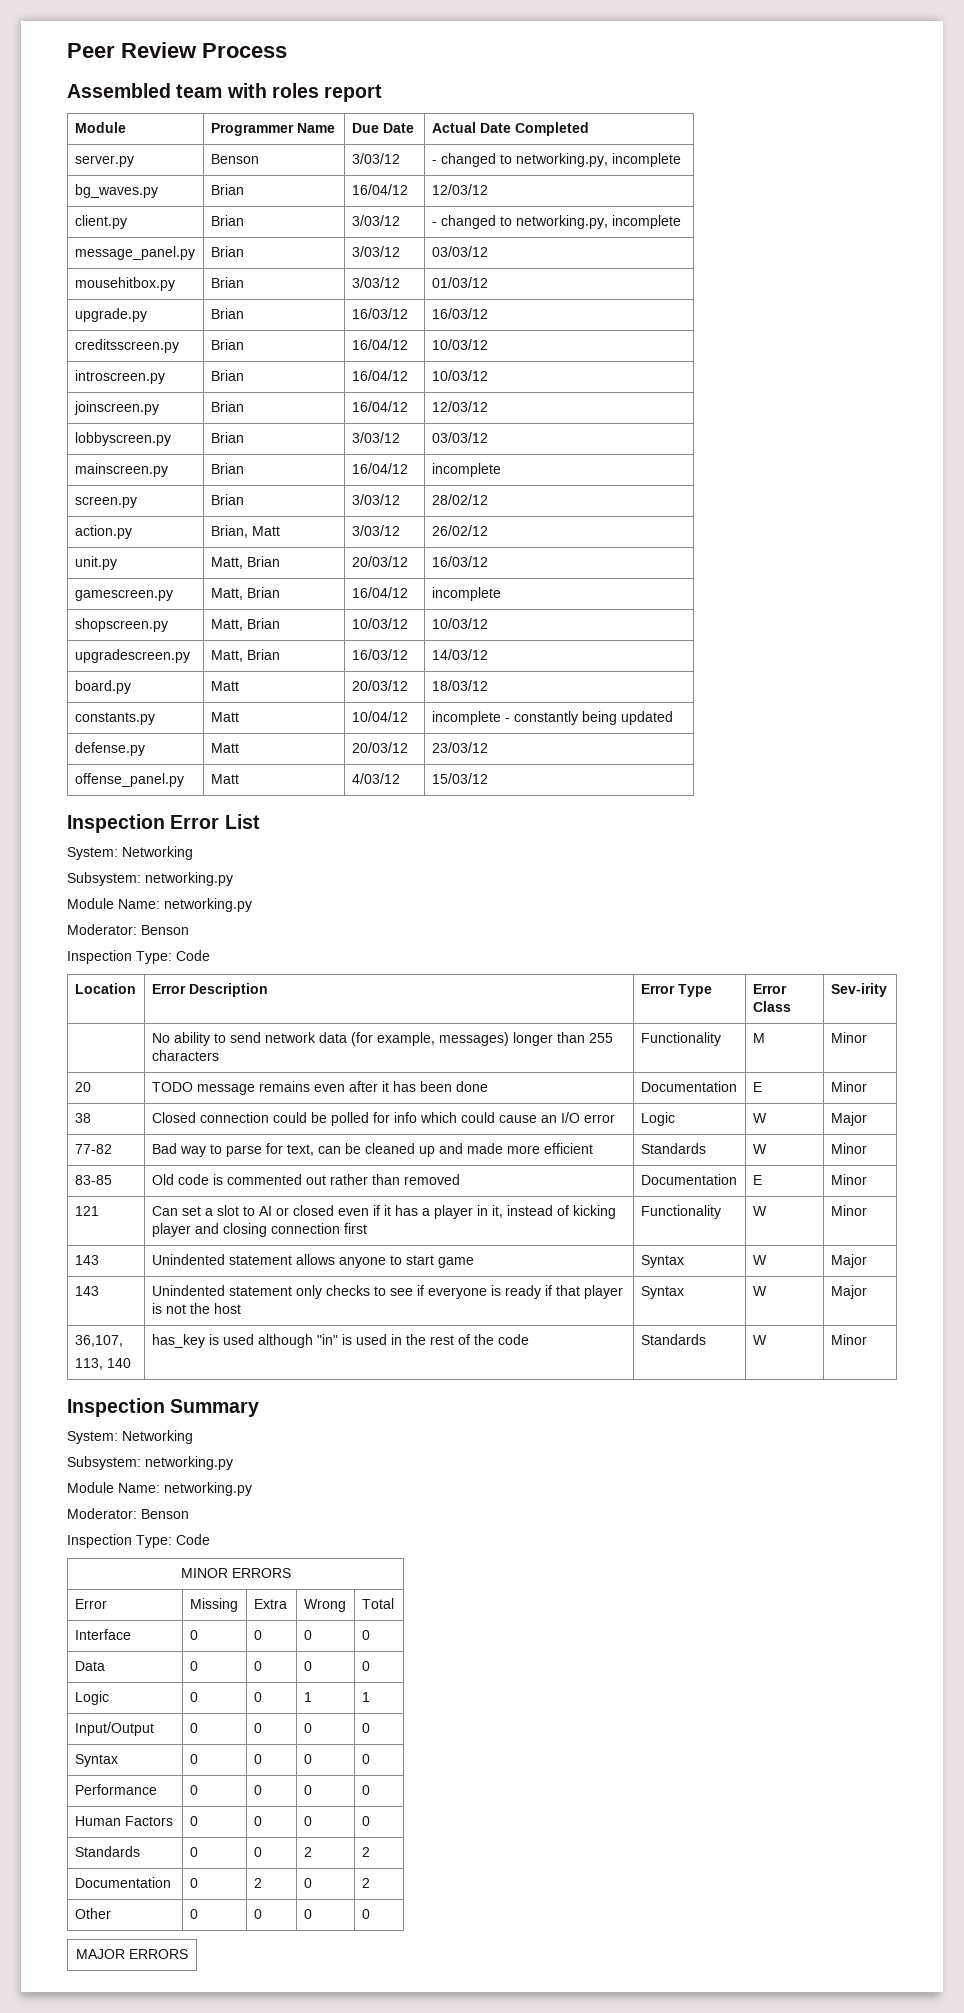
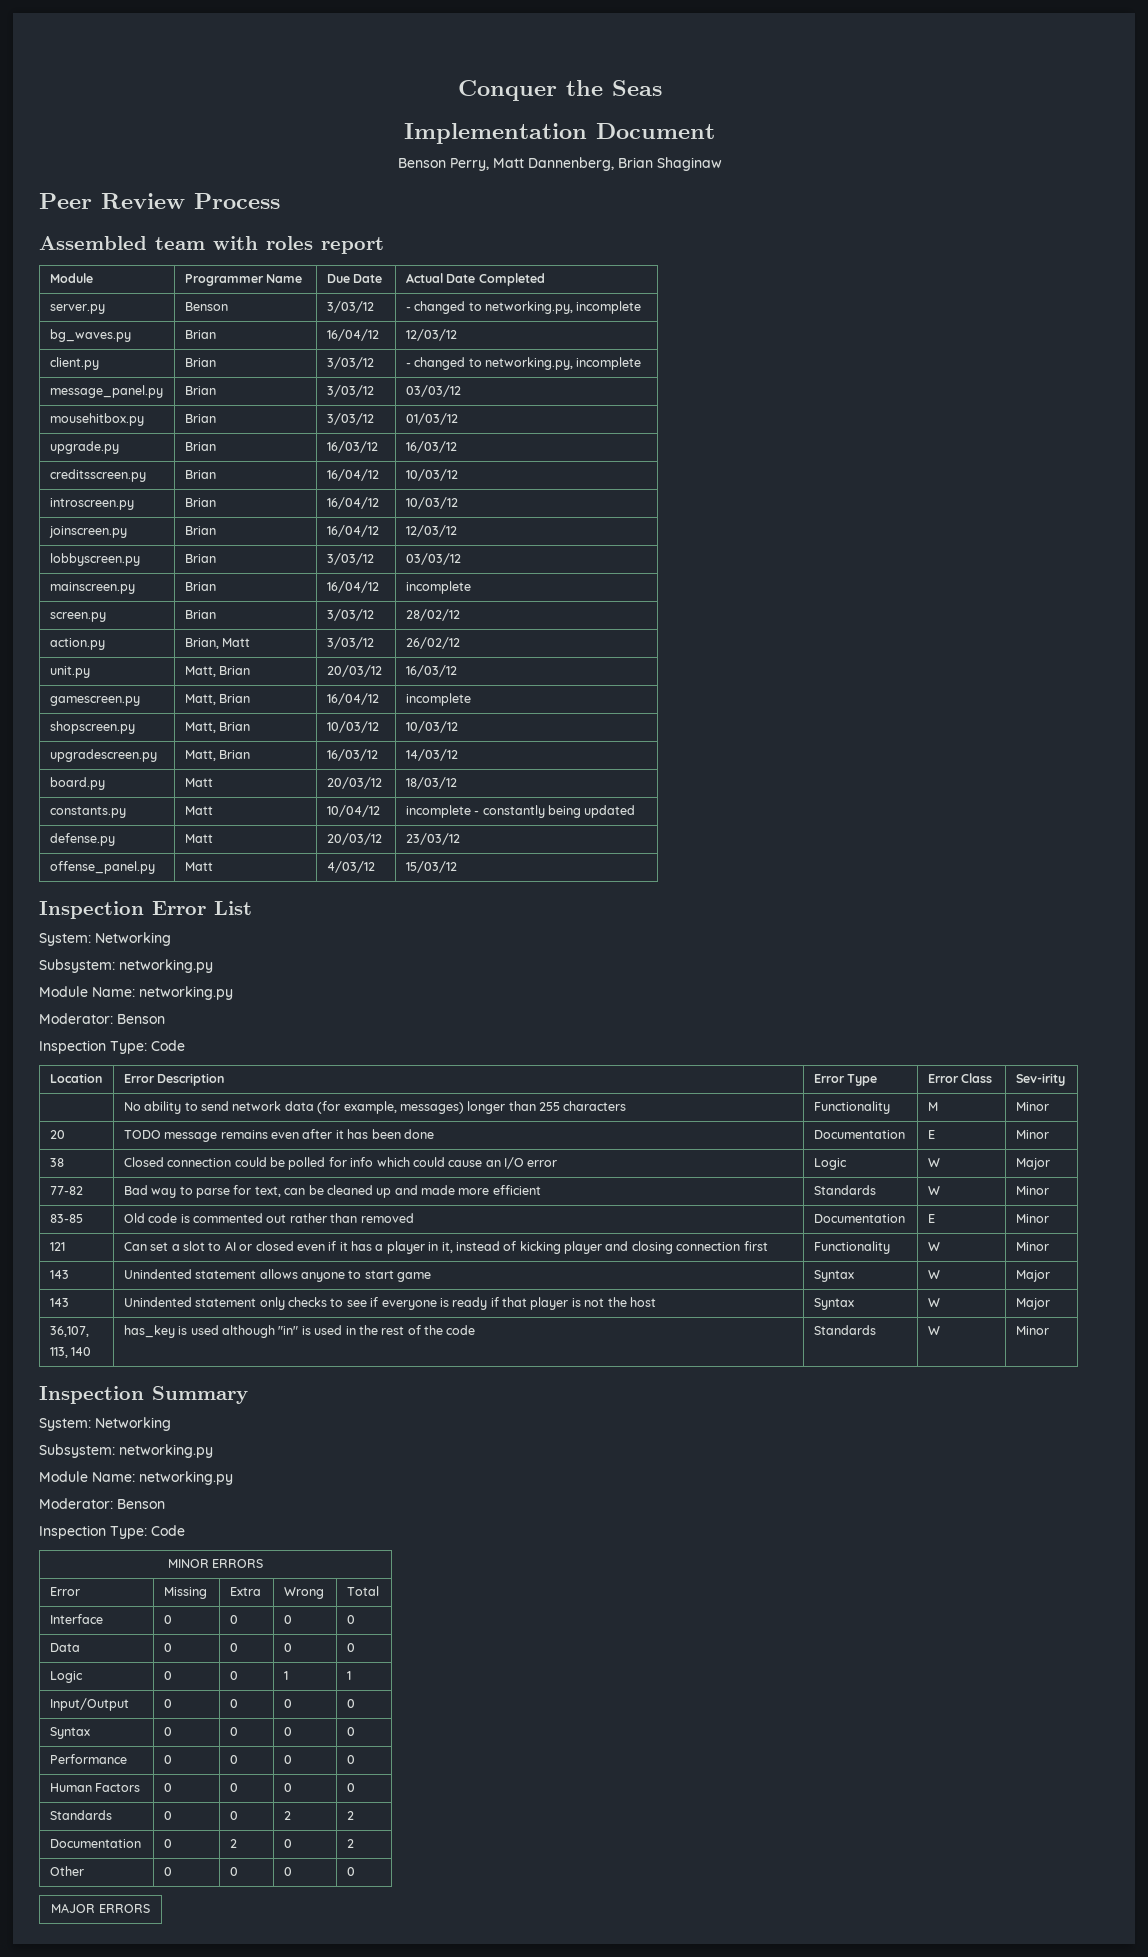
(67, 50) none -> [457,80,662,101] [404,123,715,144] [397,157,722,171] Conquer the Seas // Implementation Document // Benson Perry, Matt Dannenberg, Brian Shaginaw //

